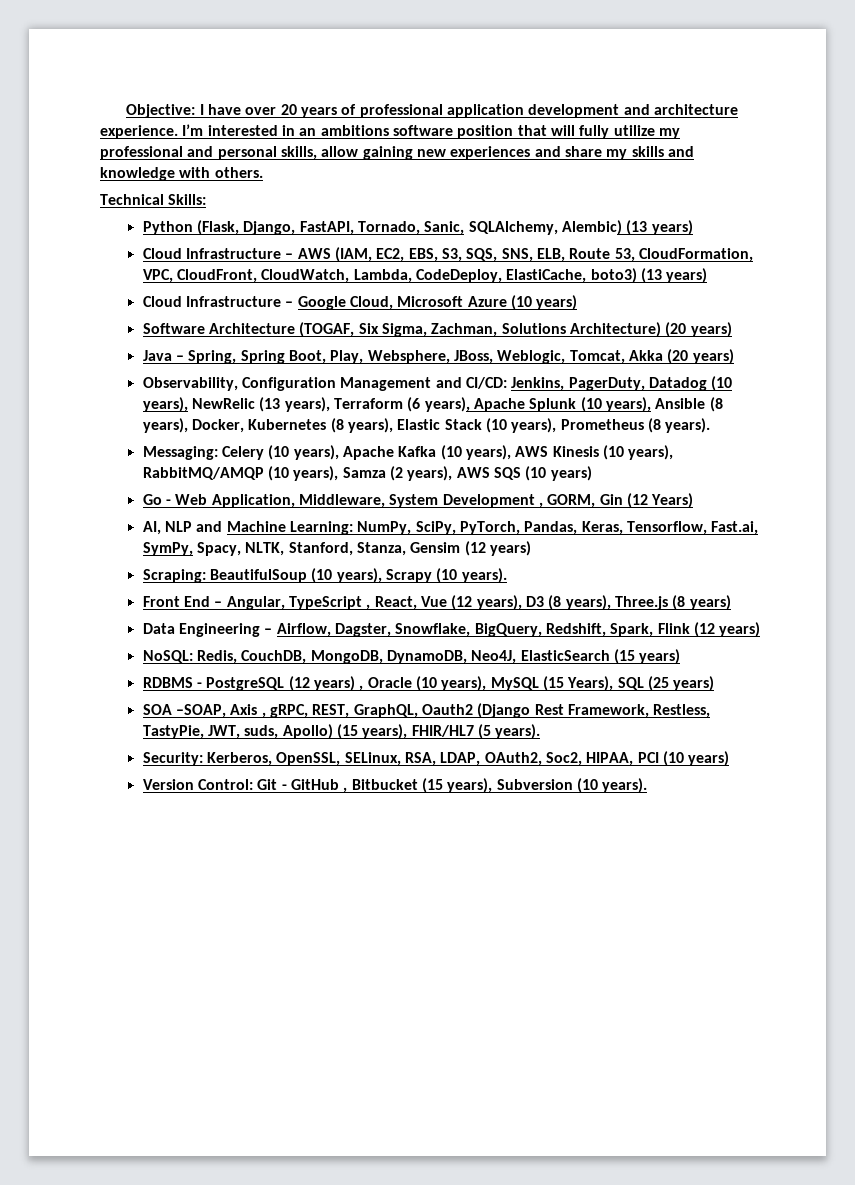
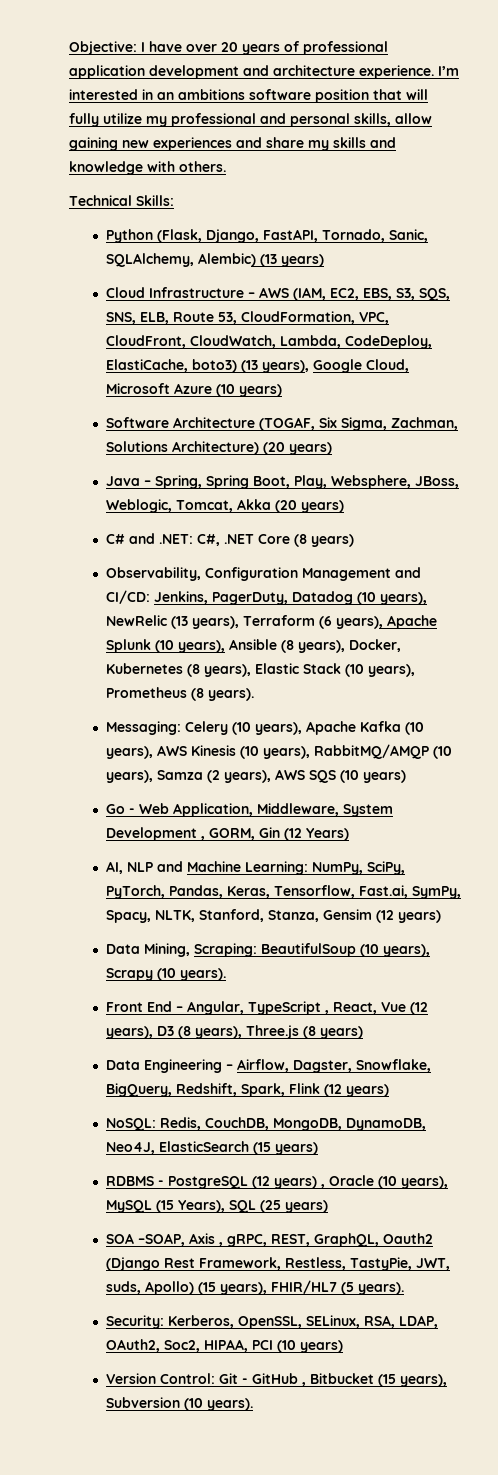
[666,268,708,283] [142,296,294,307] years) // Cloud Infrastructure – -> [261,360,309,373] years),
(734, 356) none -> [105,533,354,547] // C# and .NET: C#, .NET Core (8 years)
(531, 548) none -> [105,943,190,957] Data Mining,

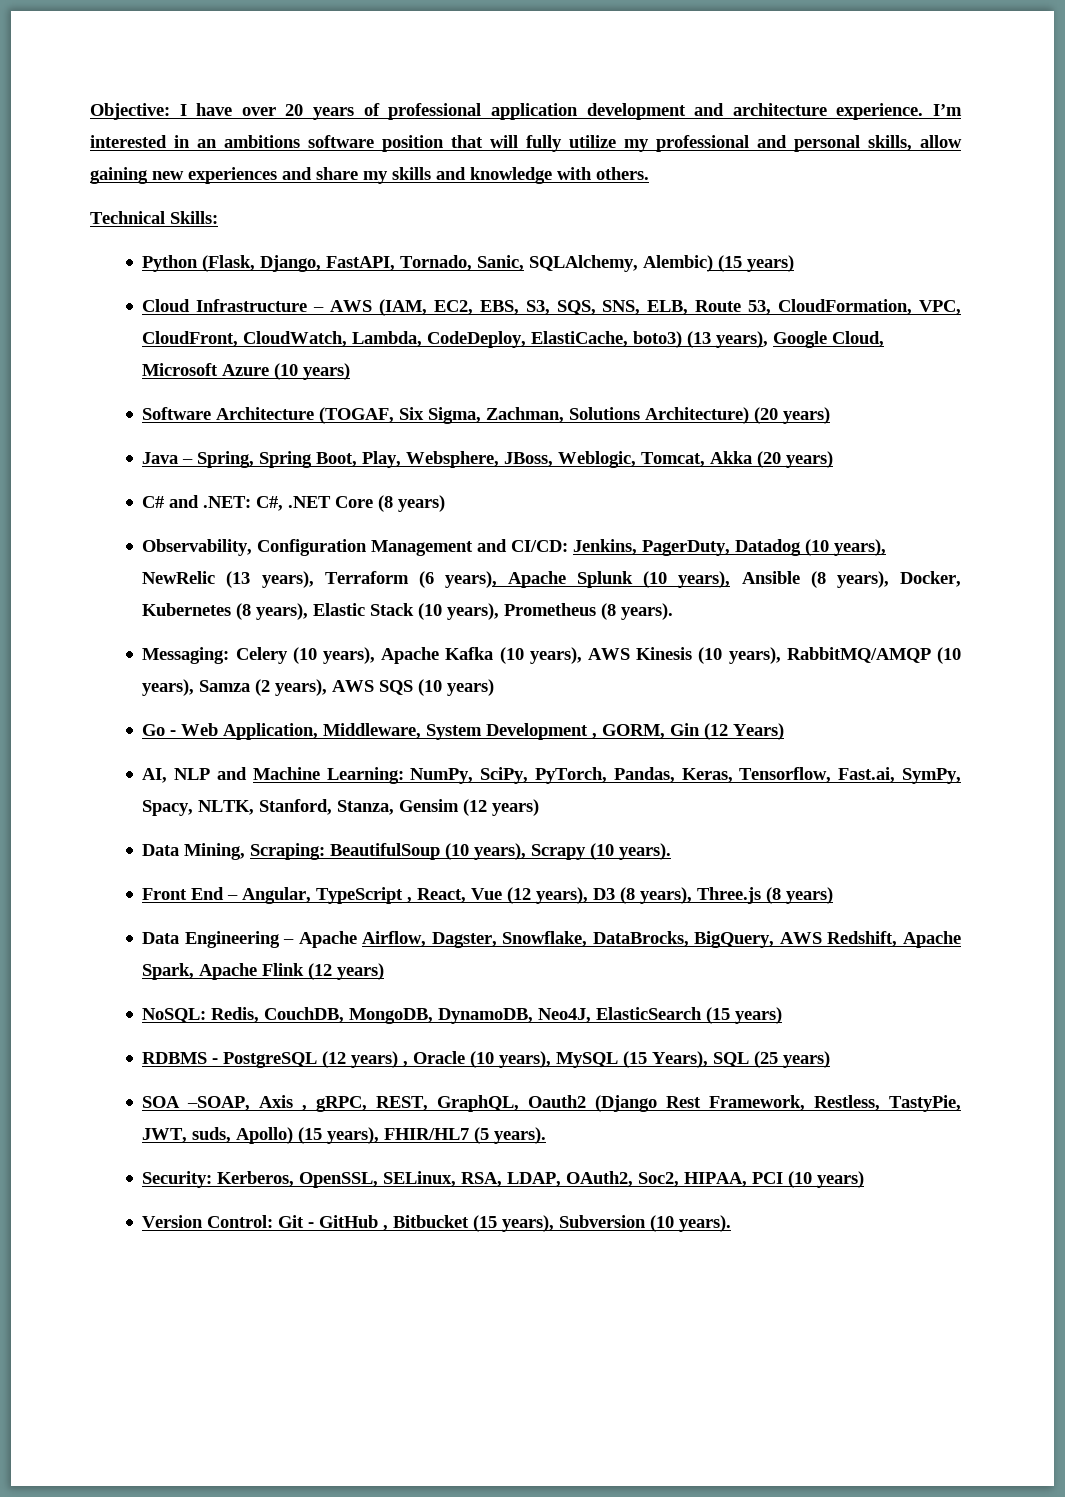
[259,254,277,267] (13 -> [718,255,743,272] (15
(233, 1067) none -> [298,931,357,948] Apache
[105,1083,285,1097] BigQuery, Redshift, Spark, -> [592,931,961,948] [142,963,258,980] DataBrocks, BigQuery, AWS Redshift, Apache Spark, Apache

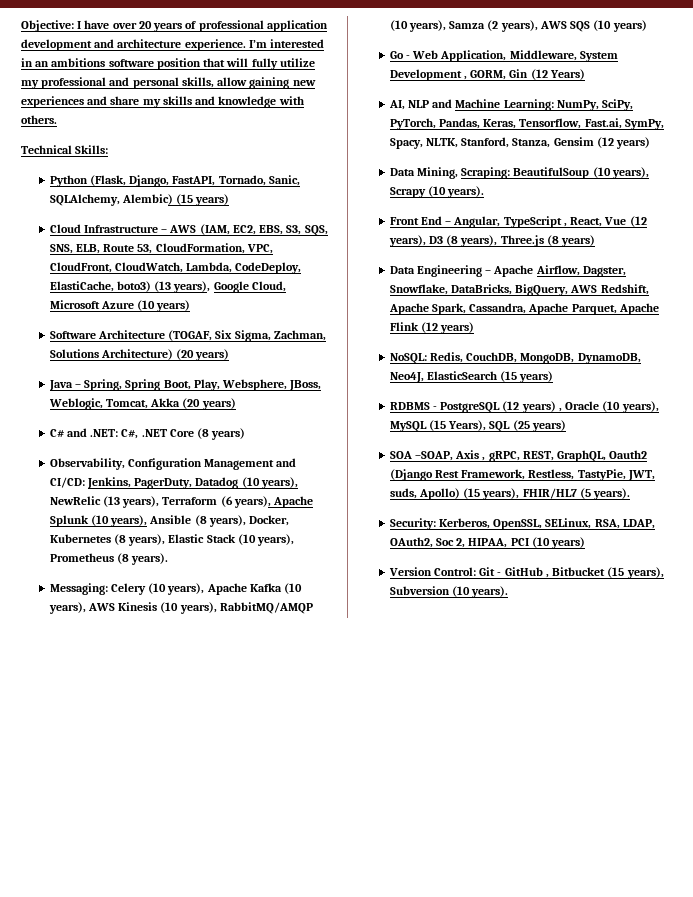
[592,931,689,947] DataBrocks, -> [450,284,512,295] DataBricks,
(195, 971) none -> [469,303,617,315] Cassandra, Apache Parquet,
[638,1172,680,1187] Soc2, -> [435,538,466,548] Soc 2,

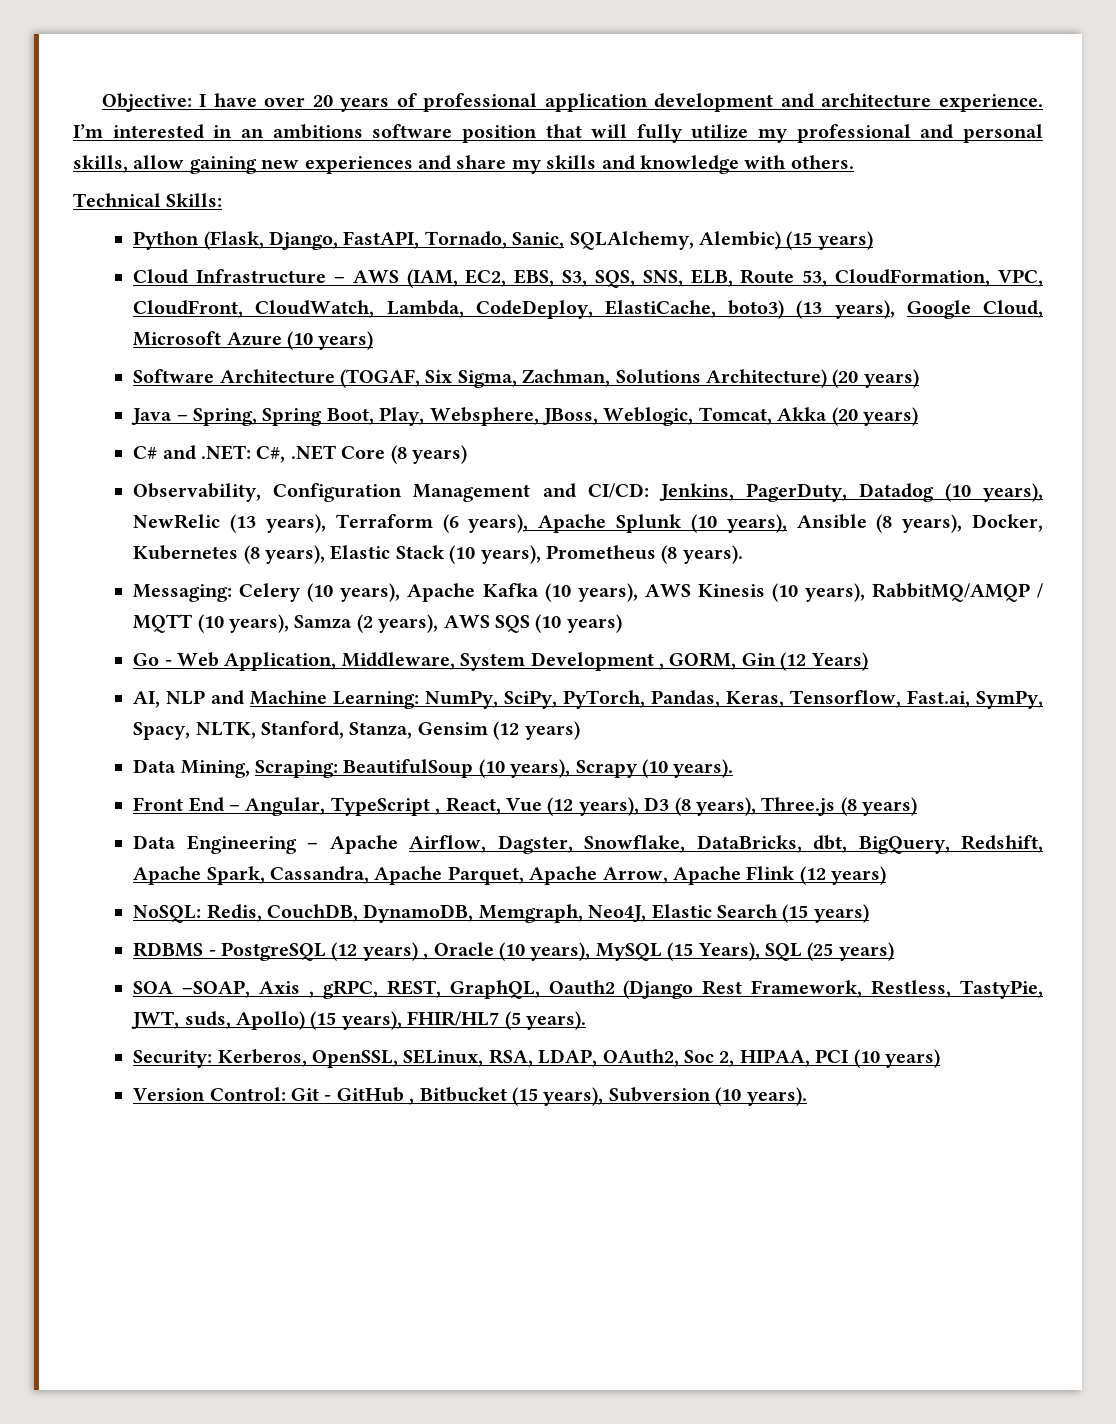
(313, 608) none -> [1036,583,1044,598] [133,614,193,633] / MQTT
[515,284,598,296] BigQuery, AWS -> [813,835,950,854] dbt, BigQuery,
(659, 309) none -> [602,866,742,885] Arrow, Apache
[520,353,641,364] [389,371,497,383] MongoDB, DynamoDB, Neo4J, ElasticSearch -> [363,904,779,923] DynamoDB, Memgraph, Neo4J, Elastic Search

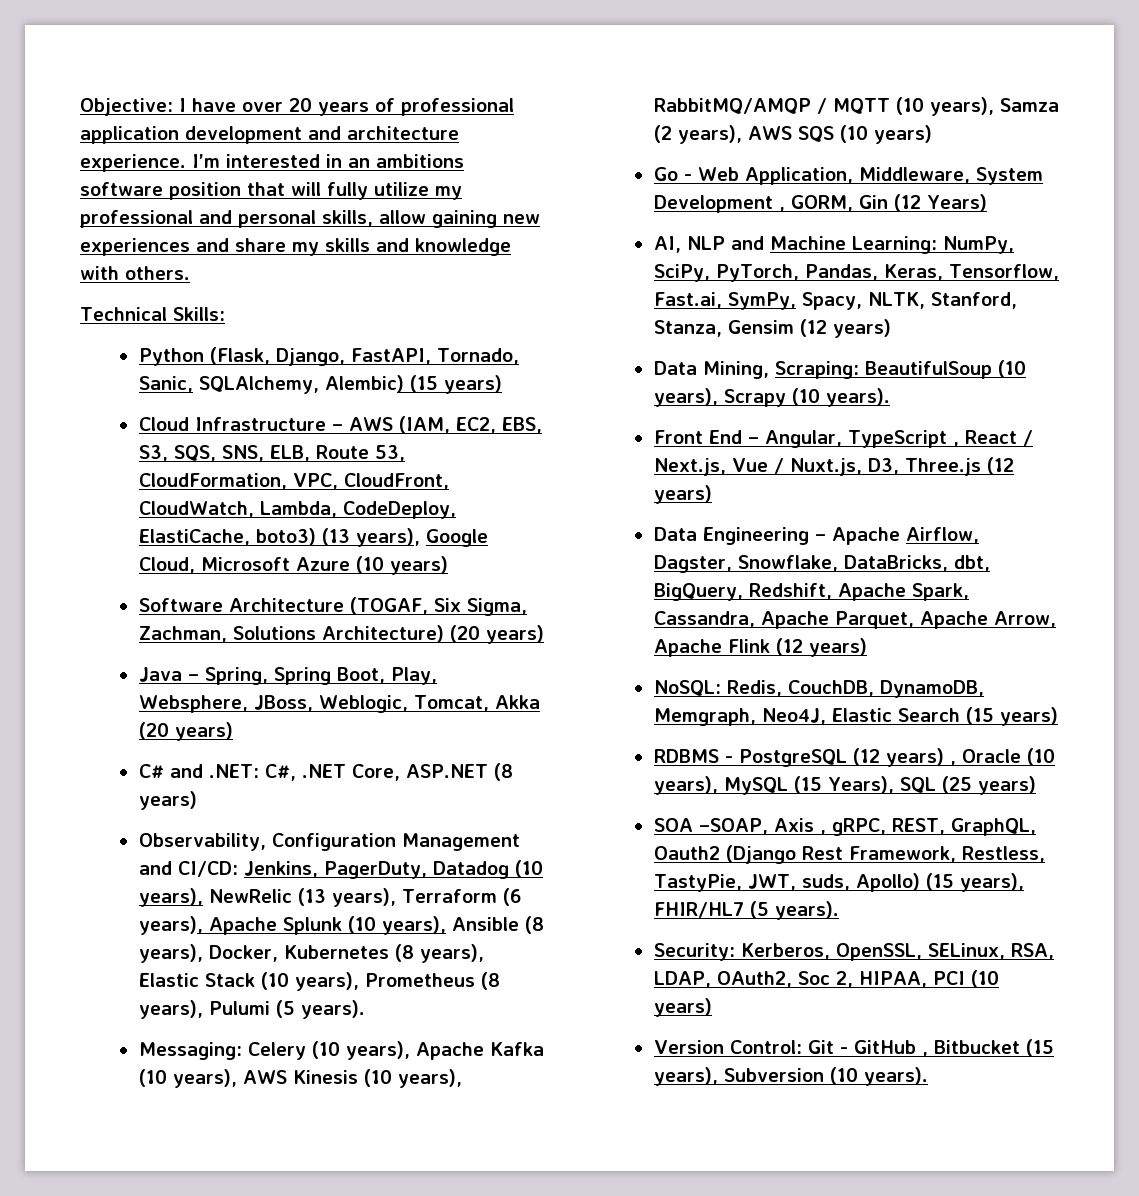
[341,446,386,459] Core -> [351,764,488,781] Core, ASP.NET
(678, 554) none -> [138,1000,295,1019] years), Pulumi (5
[445,797,857,816] React, Vue (12 years), D3 (8 years), Three.js (8 -> [964,430,1033,446] [653,457,1014,476] React / Next.js, Vue / Nuxt.js, D3, Three.js (12

